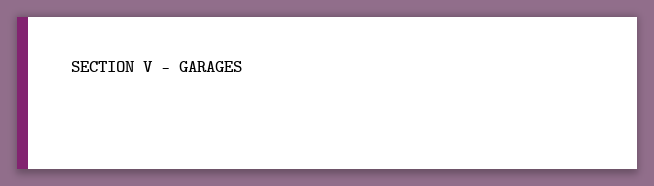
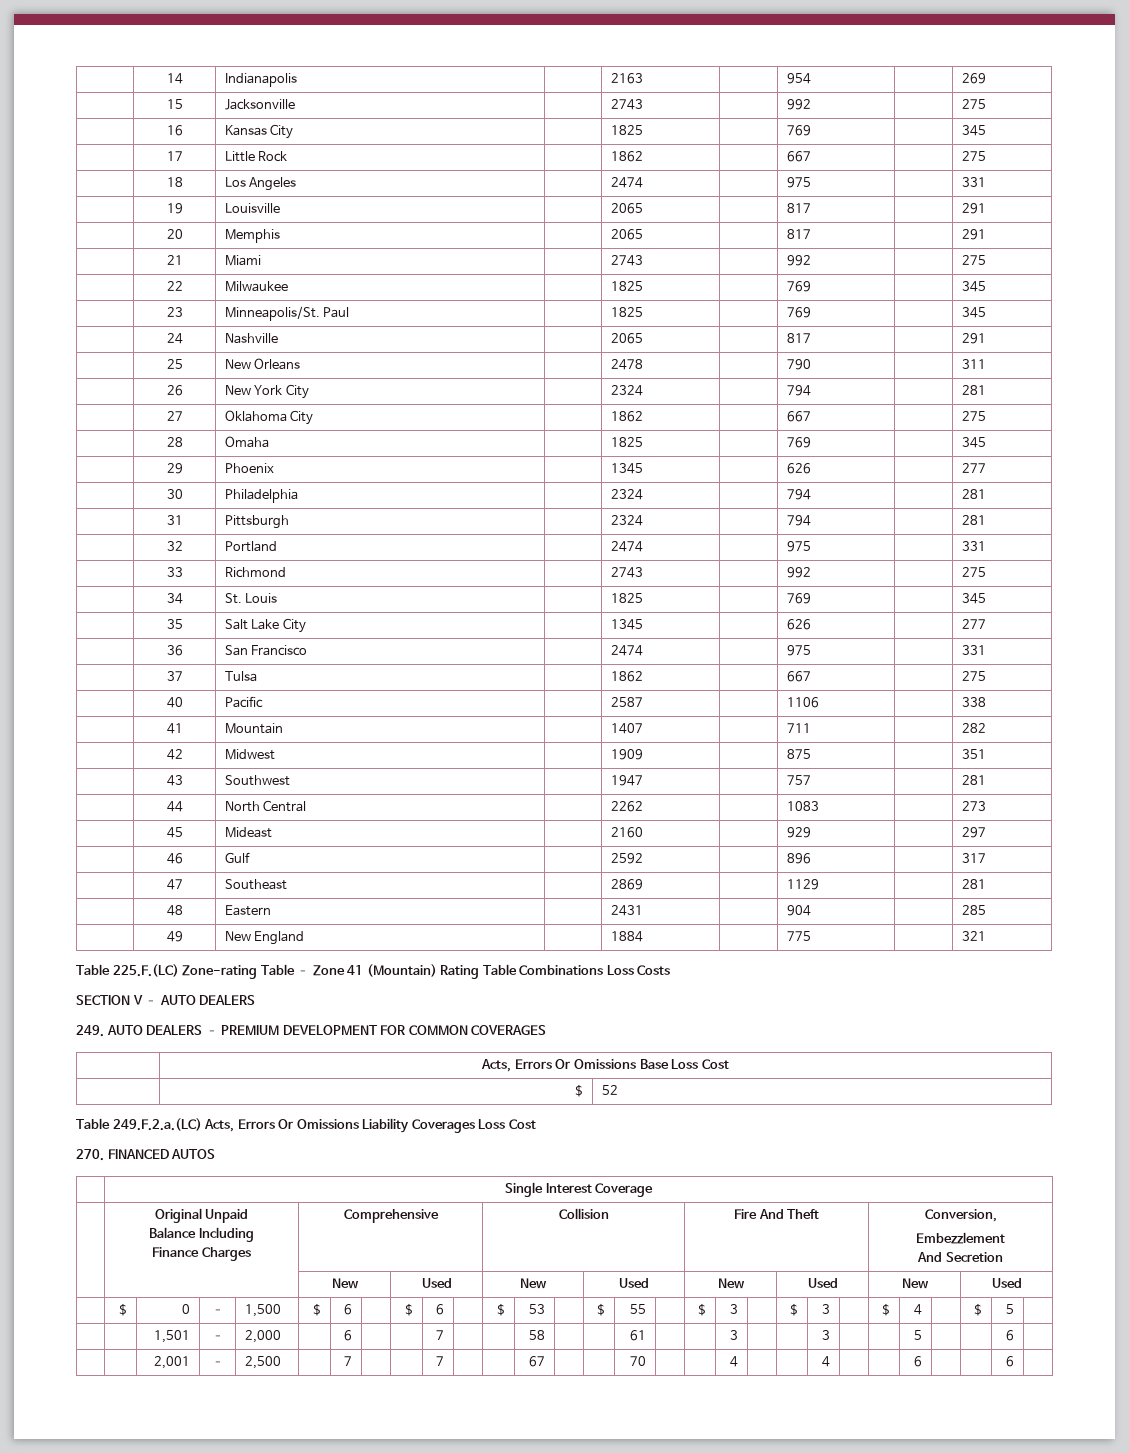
[71,61,242,72] SECTION V – GARAGES -> [166,73,183,84] [224,73,297,87] [610,73,643,84] [786,73,811,84] [961,73,986,84] [166,99,183,109] [224,99,295,110] [610,99,643,110] [786,99,811,110] [961,99,986,109] [166,125,183,136] [224,124,294,139] [610,125,643,135] [786,125,811,136] [961,125,986,136] [166,151,183,161] [224,151,288,162] [610,151,643,162] [786,151,811,162] [961,151,986,161] [166,177,183,187] [224,177,297,191] [610,177,643,188] [786,177,811,188] [961,177,986,187] [166,203,183,214] [224,203,280,213] [610,203,643,214] [786,203,811,213] [961,203,986,214] [166,229,183,239] [224,229,280,243] [610,229,643,240] [786,229,811,239] [961,229,986,240] [166,255,183,265] [224,255,261,266] [610,255,643,266] [786,255,811,266] [961,255,986,265] [166,281,183,291] [224,281,288,292] [610,281,643,291] [786,281,811,292] [961,281,986,292] [166,307,183,317] [224,306,350,321] [610,307,643,317] [786,307,811,318] [961,307,986,318] [166,333,183,344] [224,333,278,344] [610,333,643,344] [786,333,811,343] [961,333,986,344] [166,359,183,369] [224,358,301,370] [610,359,643,370] [786,359,811,370] [961,359,986,369] [166,385,183,396] [224,384,309,399] [610,385,643,396] [786,385,811,396] [961,385,986,395] [166,411,183,421] [224,410,314,425] [610,411,643,422] [786,411,811,422] [961,411,986,421] [166,437,183,447] [224,436,269,448] [610,437,643,447] [786,437,811,448] [961,437,986,448] [166,463,183,474] [224,463,274,473] [610,463,643,474] [786,463,811,474] [961,463,986,473] [166,489,183,499] [224,489,298,503] [610,489,643,500] [786,489,811,500] [961,489,986,499] [166,515,183,525] [224,515,289,529] [610,515,643,526] [786,515,811,526] [961,515,986,525] [166,541,183,551] [224,541,277,552] [610,541,643,552] [786,541,811,552] [961,541,986,551] [166,567,183,577] [224,567,286,578] [610,567,643,578] [786,567,811,578] [961,567,986,577] [166,593,183,604] [224,593,278,604] [610,593,643,603] [786,593,811,604] [961,593,986,604] [166,619,183,629] [224,618,306,633] [610,619,643,630] [786,619,811,630] [961,619,986,629] [166,645,183,656] [224,645,308,656] [610,645,643,656] [786,645,811,656] [961,645,986,655] [166,671,183,681] [224,671,257,682] [610,671,643,682] [786,671,811,682] [961,671,986,681] [166,697,183,708] [224,696,263,708] [610,697,643,707] [786,697,819,708] [961,697,986,707] [166,723,183,734] [224,723,283,734] [610,723,643,734] [786,723,811,733] [961,723,986,733] [166,749,183,760] [224,749,275,760] [610,749,643,760] [786,749,811,759] [961,749,986,759] [166,775,183,786] [224,775,290,786] [610,775,643,786] [786,775,811,785] [961,775,986,785] [166,801,183,812] [224,800,307,812] [610,801,643,812] [786,801,819,811] [961,801,986,811] [166,827,183,838] [224,827,272,838] [610,827,643,838] [786,827,811,838] [961,827,986,838] [166,853,183,864] [224,852,250,863] [610,853,643,864] [786,853,811,864] [961,853,986,863] [166,879,183,890] [224,879,287,890] [610,879,643,890] [786,879,819,890] [961,879,986,889] [166,905,183,916] [224,905,271,916] [610,905,643,916] [786,905,811,916] [961,905,986,915] [166,931,183,942] [224,931,305,945] [610,931,643,942] [786,931,811,941] [961,931,986,941] [76,964,671,979] [76,995,256,1005] [76,1025,547,1037] [481,1059,729,1072] [575,1084,584,1097] [601,1085,618,1095] [76,1118,536,1133] [76,1149,216,1161] [504,1182,654,1197] [154,1208,249,1223] [149,1227,254,1242] [152,1247,251,1261] [343,1209,439,1223] [558,1208,609,1219] [733,1209,820,1219] [924,1209,997,1222] [916,1232,1005,1244] [917,1252,1003,1262] [331,1278,359,1289] [421,1278,452,1288] [520,1278,547,1289] [619,1278,649,1288] [717,1278,745,1289] [807,1278,838,1288] [901,1278,929,1289] [991,1278,1022,1288] [119,1303,128,1316] [182,1304,191,1314] [211,1309,224,1314] [244,1304,281,1317] [313,1303,322,1316] [344,1304,353,1315] [405,1303,414,1316] [436,1304,445,1315] [497,1303,506,1316] [529,1304,546,1314] [597,1303,606,1316] [630,1304,647,1314] [698,1303,707,1316] [730,1304,739,1314] [790,1303,799,1316] [822,1304,831,1314] [882,1303,891,1316] [914,1304,923,1315] [974,1303,983,1316] [1006,1304,1015,1314] [154,1330,191,1343] [211,1335,224,1340] [244,1330,281,1343] [344,1330,353,1341] [436,1330,445,1340] [529,1330,546,1340] [630,1330,647,1341] [730,1330,739,1340] [822,1330,831,1340] [914,1330,923,1340] [1006,1330,1015,1341] [154,1356,191,1369] [211,1361,224,1366] [244,1356,281,1369] [344,1356,353,1366] [436,1356,445,1366] [529,1356,546,1367] [630,1356,647,1366] [730,1356,739,1367] [822,1356,831,1367] [914,1356,923,1367] [1006,1356,1015,1367] | 14 | Indianapolis | | 2163 | | 954 | | 269 // | 15 | Jacksonville | | 2743 | | 992 | | 275 // | 16 | Kansas City | | 1825 | | 769 | | 345 // | 17 | Little Rock | | 1862 | | 667 | | 275 // | 18 | Los Angeles | | 2474 | | 975 | | 331 // | 19 | Louisville | | 2065 | | 817 | | 291 // | 20 | Memphis | | 2065 | | 817 | | 291 // | 21 | Miami | | 2743 | | 992 | | 275 // | 22 | Milwaukee | | 1825 | | 769 | | 345 // | 23 | Minneapolis/St. Paul | | 1825 | | 769 | | 345 // | 24 | Nashville | | 2065 | | 817 | | 291 // | 25 | New Orleans | | 2478 | | 790 | | 311 // | 26 | New York City | | 2324 | | 794 | | 281 // | 27 | Oklahoma City | | 1862 | | 667 | | 275 // | 28 | Omaha | | 1825 | | 769 | | 345 // | 29 | Phoenix | | 1345 | | 626 | | 277 // | 30 | Philadelphia | | 2324 | | 794 | | 281 // | 31 | Pittsburgh | | 2324 | | 794 | | 281 // | 32 | Portland | | 2474 | | 975 | | 331 // | 33 | Richmond | | 2743 | | 992 | | 275 // | 34 | St. Louis | | 1825 | | 769 | | 345 // | 35 | Salt Lake City | | 1345 | | 626 | | 277 // | 36 | San Francisco | | 2474 | | 975 | | 331 // | 37 | Tulsa | | 1862 | | 667 | | 275 // | 40 | Pacific | | 2587 | | 1106 | | 338 // | 41 | Mountain | | 1407 | | 711 | | 282 // | 42 | Midwest | | 1909 | | 875 | | 351 // | 43 | Southwest | | 1947 | | 757 | | 281 // | 44 | North Central | | 2262 | | 1083 | | 273 // | 45 | Mideast | | 2160 | | 929 | | 297 // | 46 | Gulf | | 2592 | | 896 | | 317 // | 47 | Southeast | | 2869 | | 1129 | | 281 // | 48 | Eastern | | 2431 | | 904 | | 285 // | 49 | New England | | 1884 | | 775 | | 321 // Table 225.F.(LC) Zone-rating Table – Zone 41 (Mountain) Rating Table Combinations Loss Costs // SECTION V – AUTO DEALERS // 249. AUTO DEALERS – PREMIUM DEVELOPMENT FOR COMMON COVERAGES // | Acts, Errors Or Omissions Base Loss Cost // | $ | 52 // Table 249.F.2.a.(LC) Acts, Errors Or Omissions Liability Coverages Loss Cost // 270. FINANCED AUTOS // | Single Interest Coverage // | Original Unpaid // Balance Including // Finance Charges | Comprehensive | Collision | Fire And Theft | Conversion, // Embezzlement // And Secretion // | | New | Used | New | Used | New | Used | New | Used // | $ | 0 | – | 1,500 | $ | 6 | | $ | 6 | | $ | 53 | | $ | 55 | | $ | 3 | | $ | 3 | | $ | 4 | | $ | 5 | // | | 1,501 | – | 2,000 | | 6 | | | 7 | | | 58 | | | 61 | | | 3 | | | 3 | | | 5 | | | 6 | // | | 2,001 | – | 2,500 | | 7 | | | 7 | | | 67 | | | 70 | | | 4 | | | 4 | | | 6 | | | 6 |

